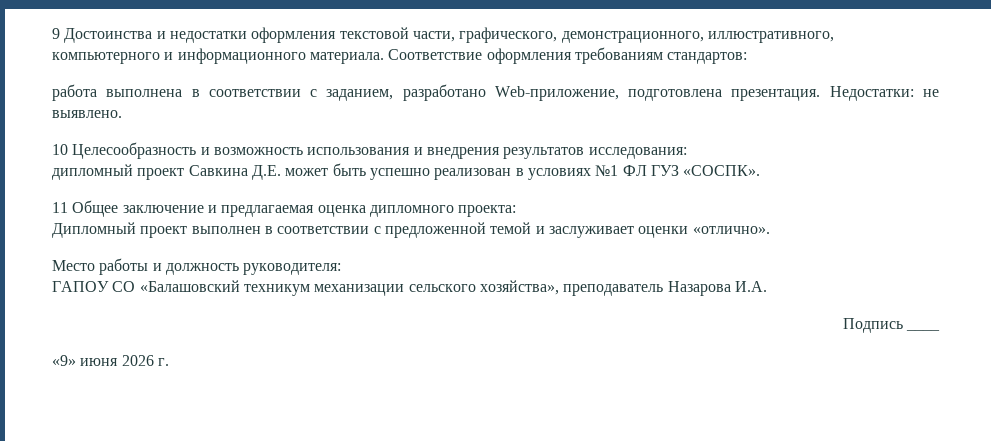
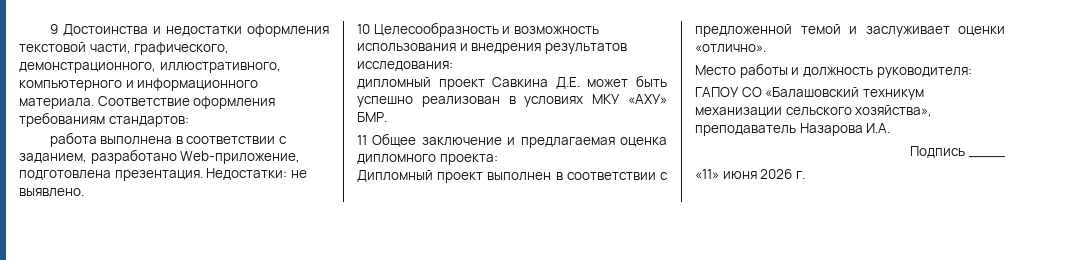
[595,165,761,176] №1 ФЛ ГУЗ «СОСПК». -> [592,94,667,104] [357,112,387,122] МКУ «АХУ» БМР.
[52,355,76,366] «9» -> [695,169,719,179] «11»

